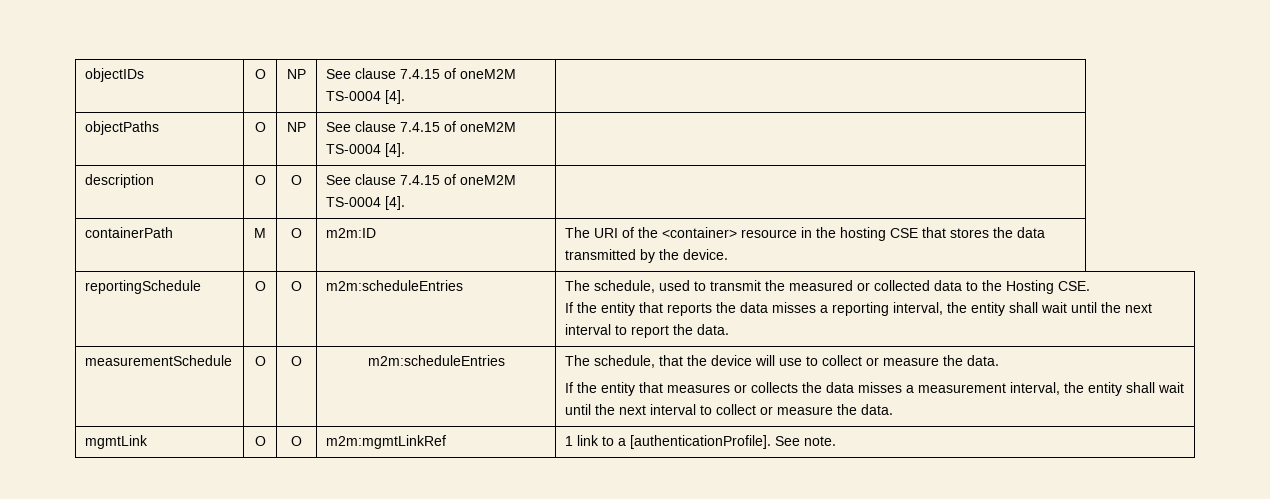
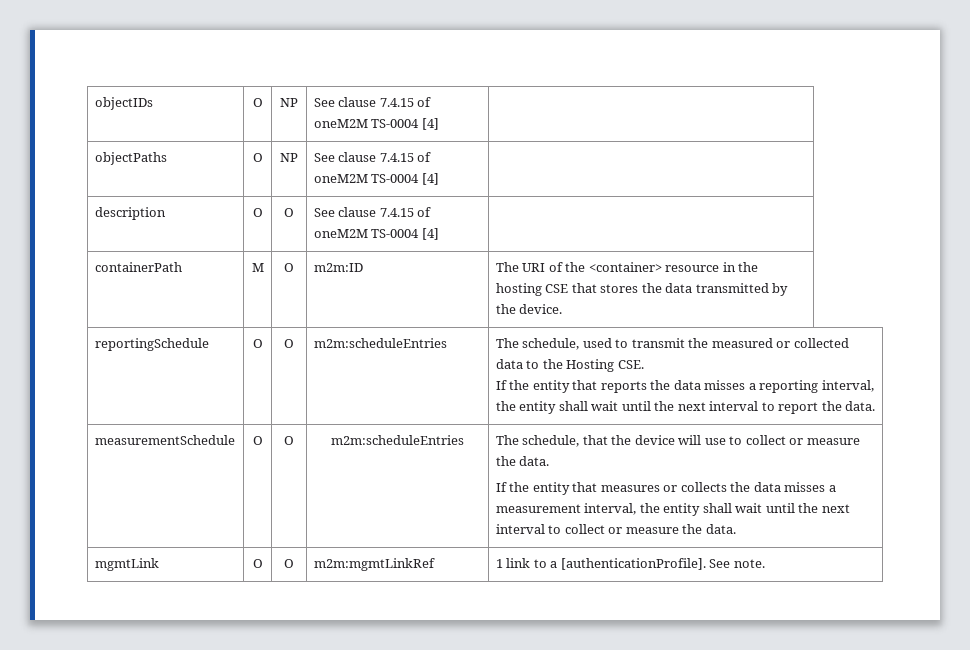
[385,90,406,104] [4]. -> [421,118,439,130] [4]
[385,143,406,157] [4]. -> [421,173,439,185] [4]
[385,196,406,210] [4]. -> [421,228,439,240] [4]

